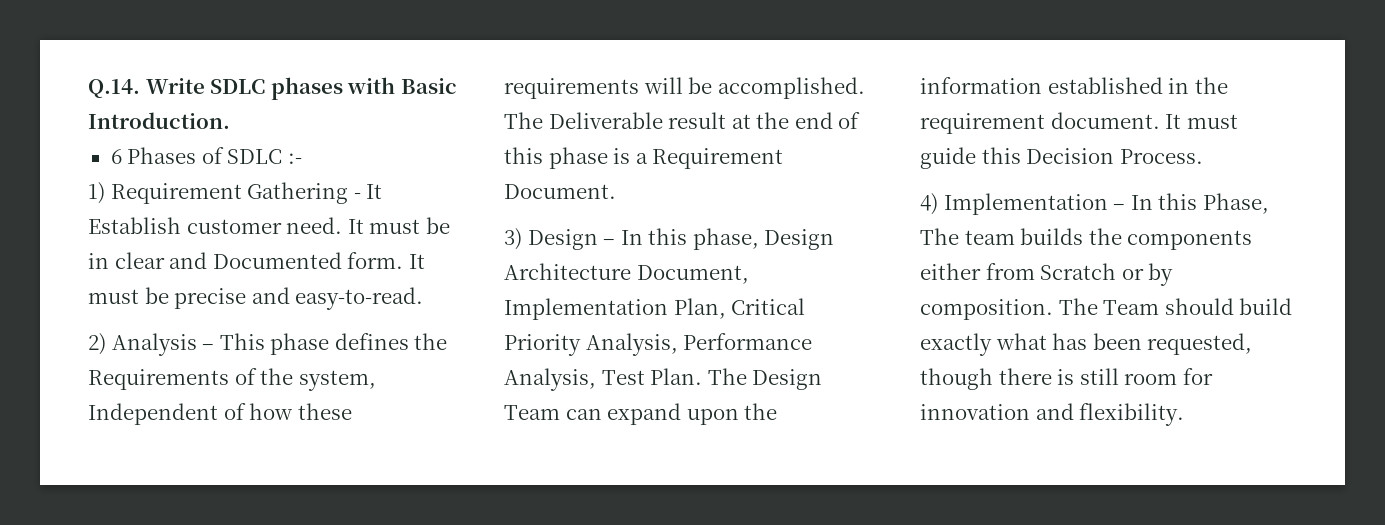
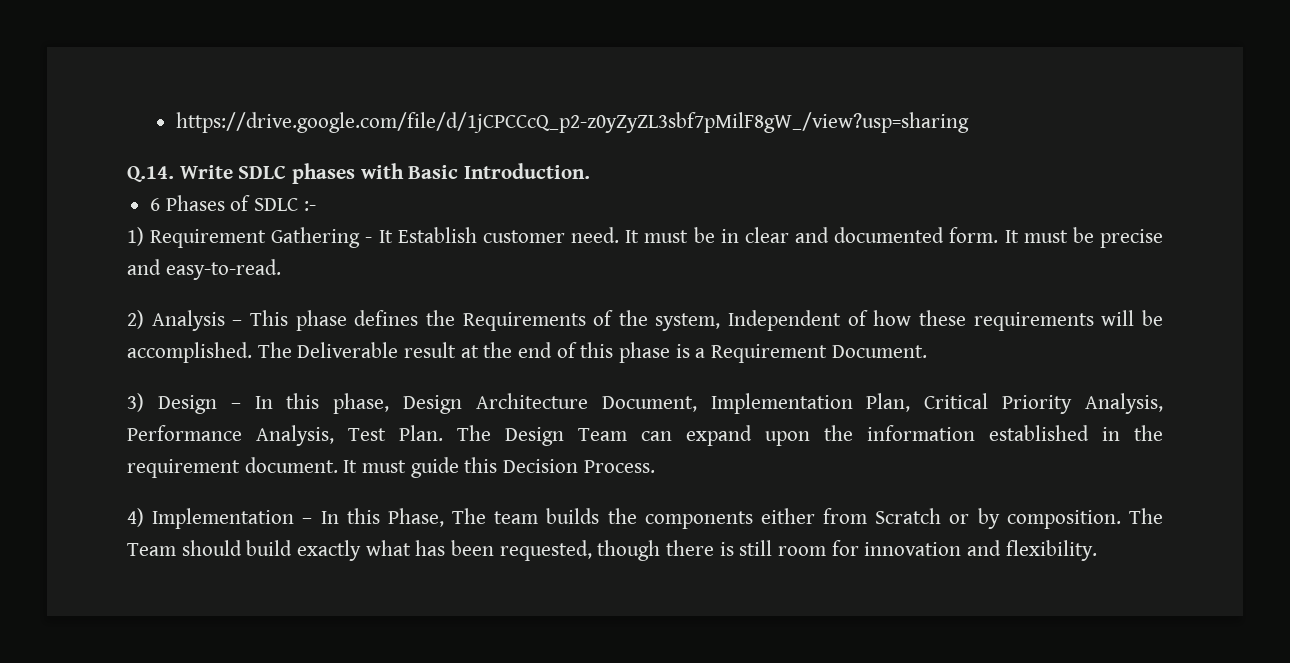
(88, 88) none -> [175,112,969,133] https://drive.google.com/file/d/1jCPCCcQ_p2-z0yZyZL3sbf7pMilF8gW_/view?usp=sharing //
[212,252,342,269] Documented -> [834,227,945,243] documented

